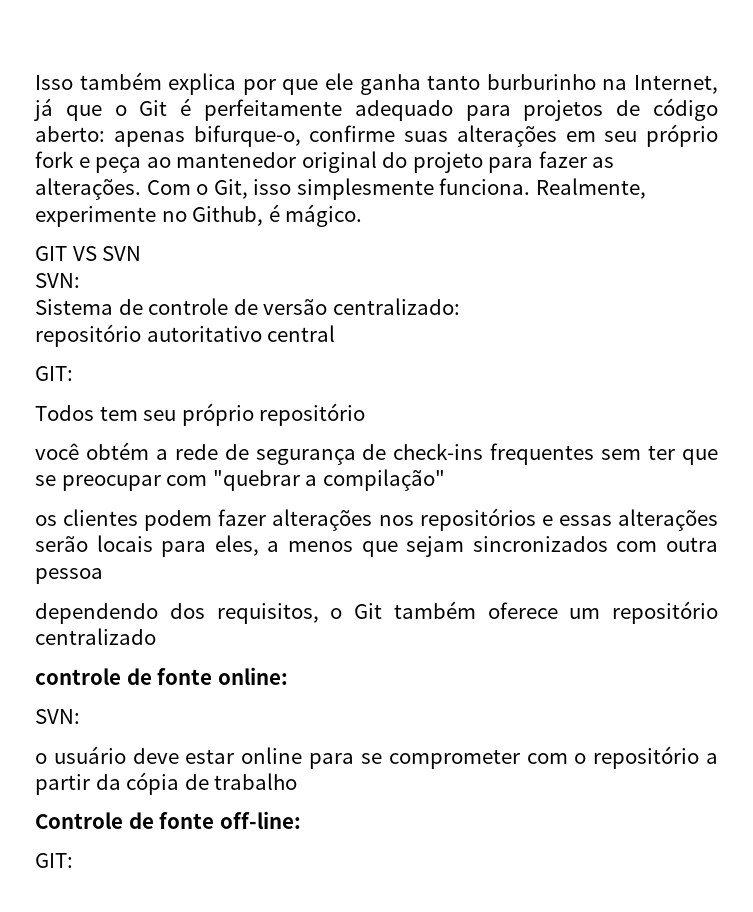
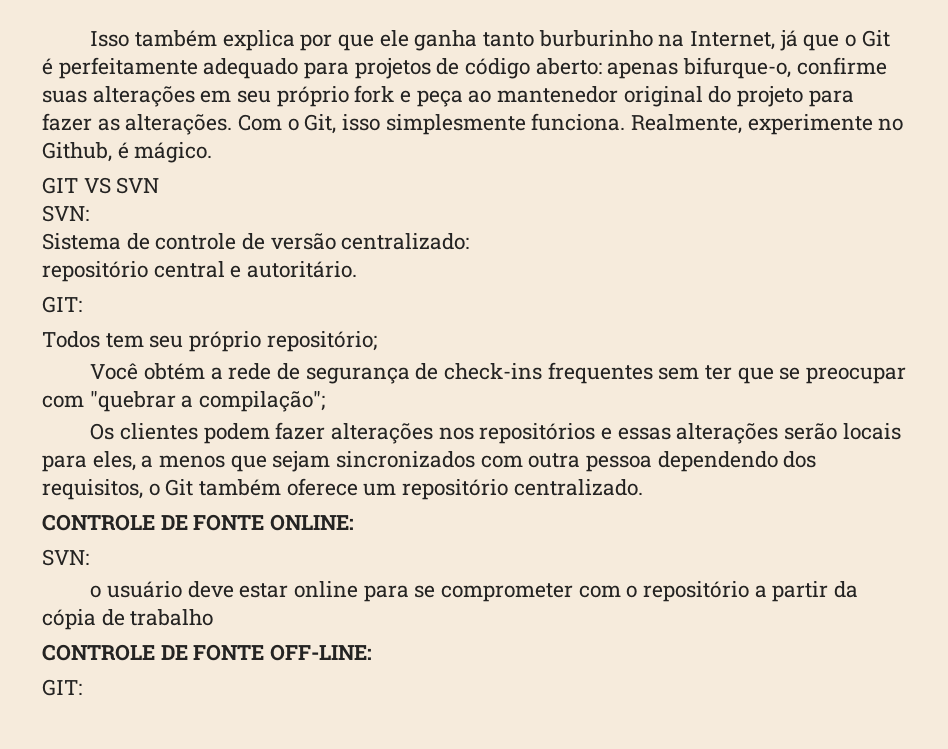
[146,326,262,342] autoritativo -> (148, 271) none
(336, 333) none -> [230,261,358,278] e autoritário.
[259,403,366,426] [35,443,79,460] repositório // você -> [266,331,377,352] [90,363,139,380] repositório; // Você
[322,469,445,491] [35,515,57,526] compilação" // os -> [199,391,326,412] [90,423,115,440] compilação"; // Os
(103, 576) // -> (653, 463) none
[35,628,156,645] [35,667,288,685] centralizado // controle de fonte online: -> [513,479,643,496] [42,514,355,531] centralizado. // CONTROLE DE FONTE ONLINE:
[35,811,301,829] Controle de fonte off-line: -> [42,644,373,661] CONTROLE DE FONTE OFF-LINE:

